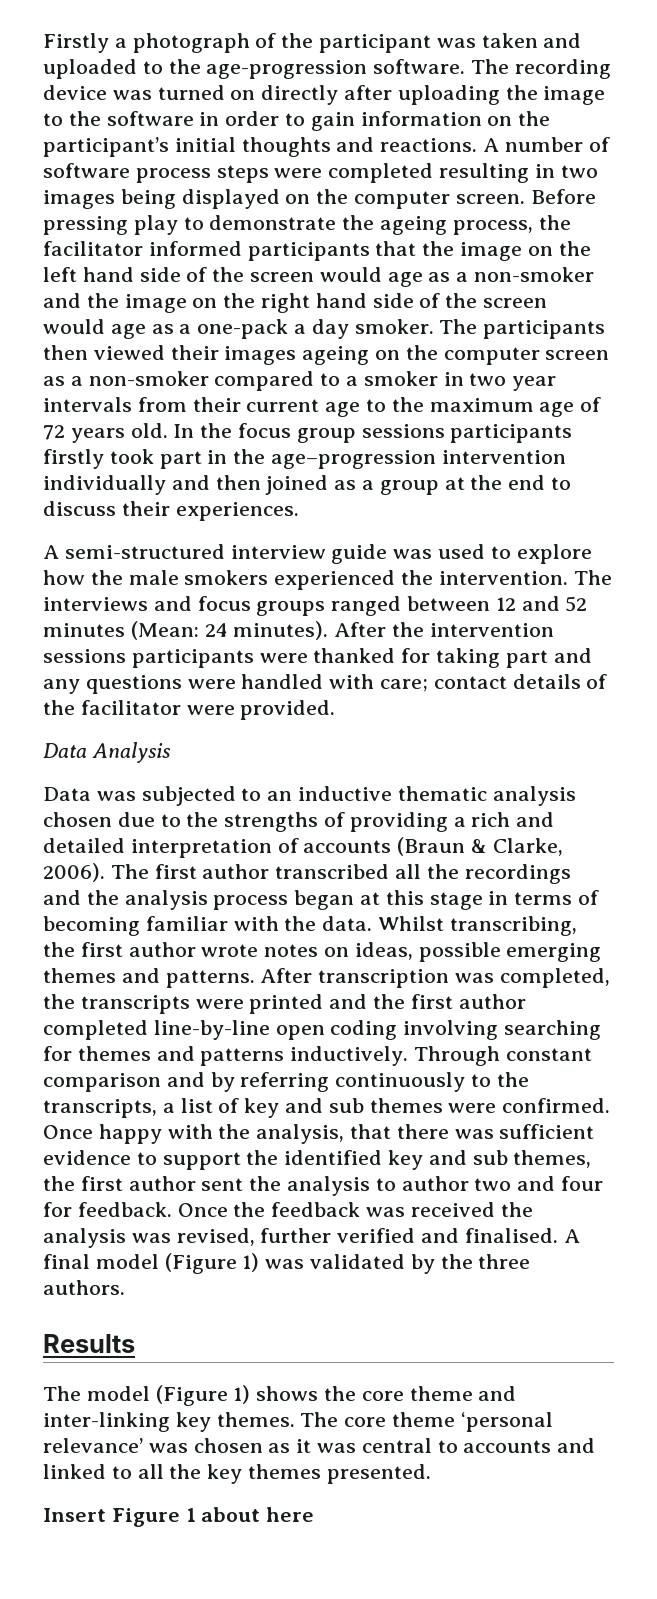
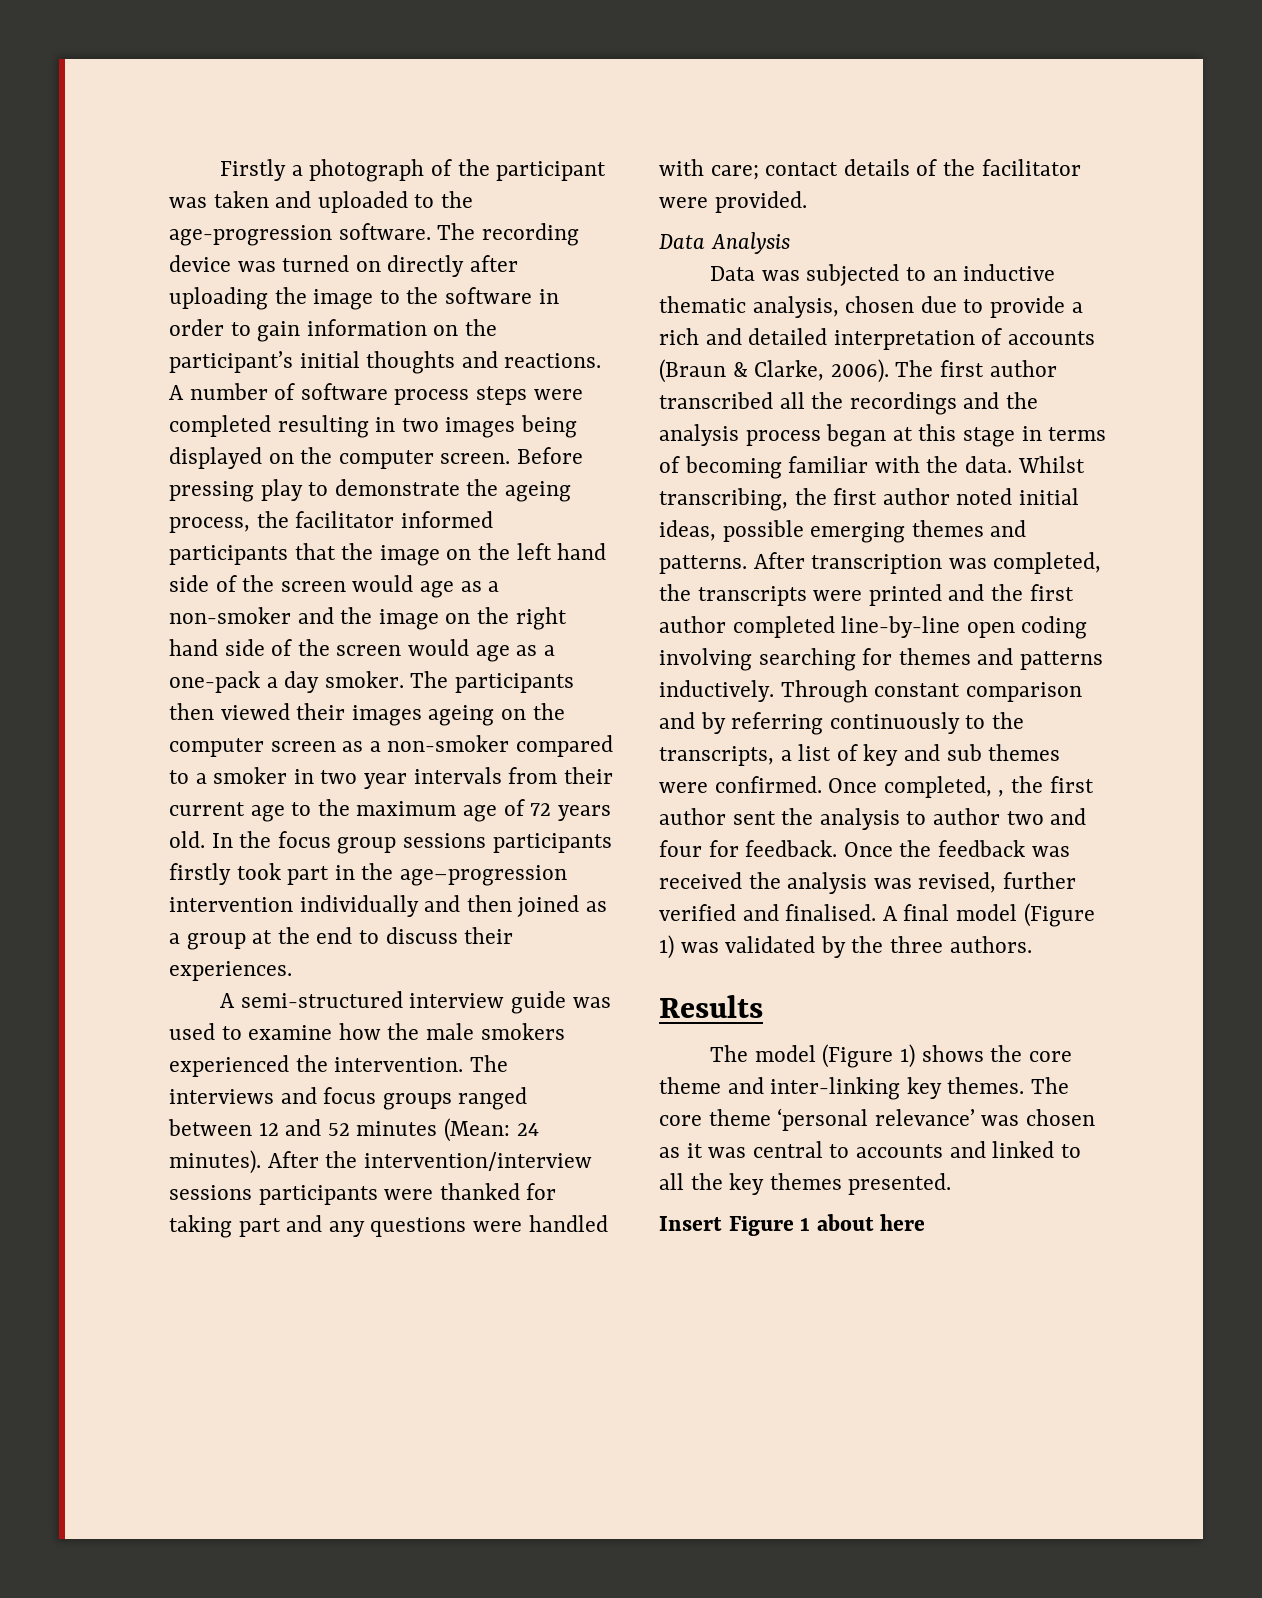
[516,544,592,564] explore -> [248,1025,333,1040] examine
[429,623,554,637] intervention -> [363,1152,592,1171] intervention/interview
[492,786,576,806] analysis -> [752,296,839,318] analysis,
[186,812,448,832] the strengths of providing -> [990,296,1066,318] provide
[201,944,350,957] wrote notes on -> [956,488,1080,505] noted initial
[98,1124,595,1144] [43,1150,592,1170] happy with the analysis, that there was sufficient evidence to support the identified key and sub themes, -> [883,776,1005,798] completed, ,

